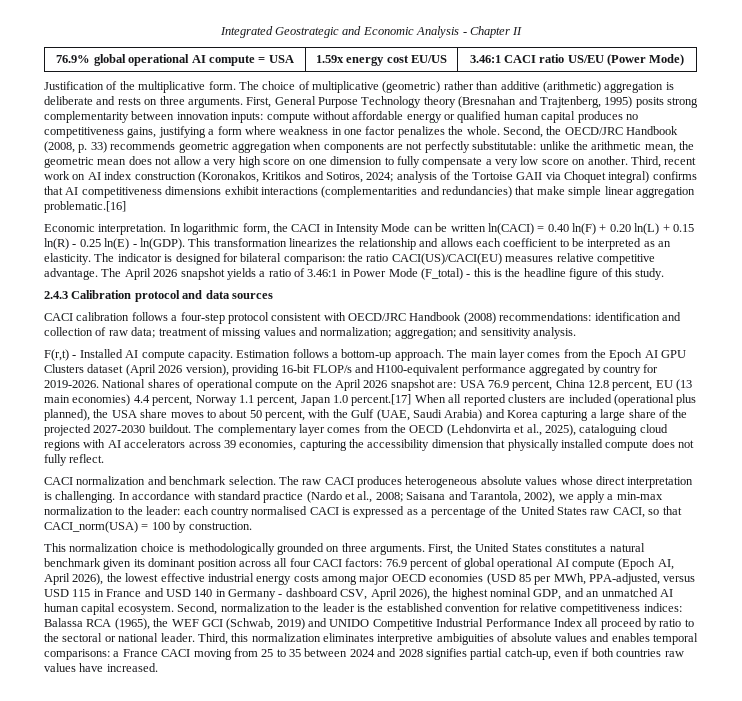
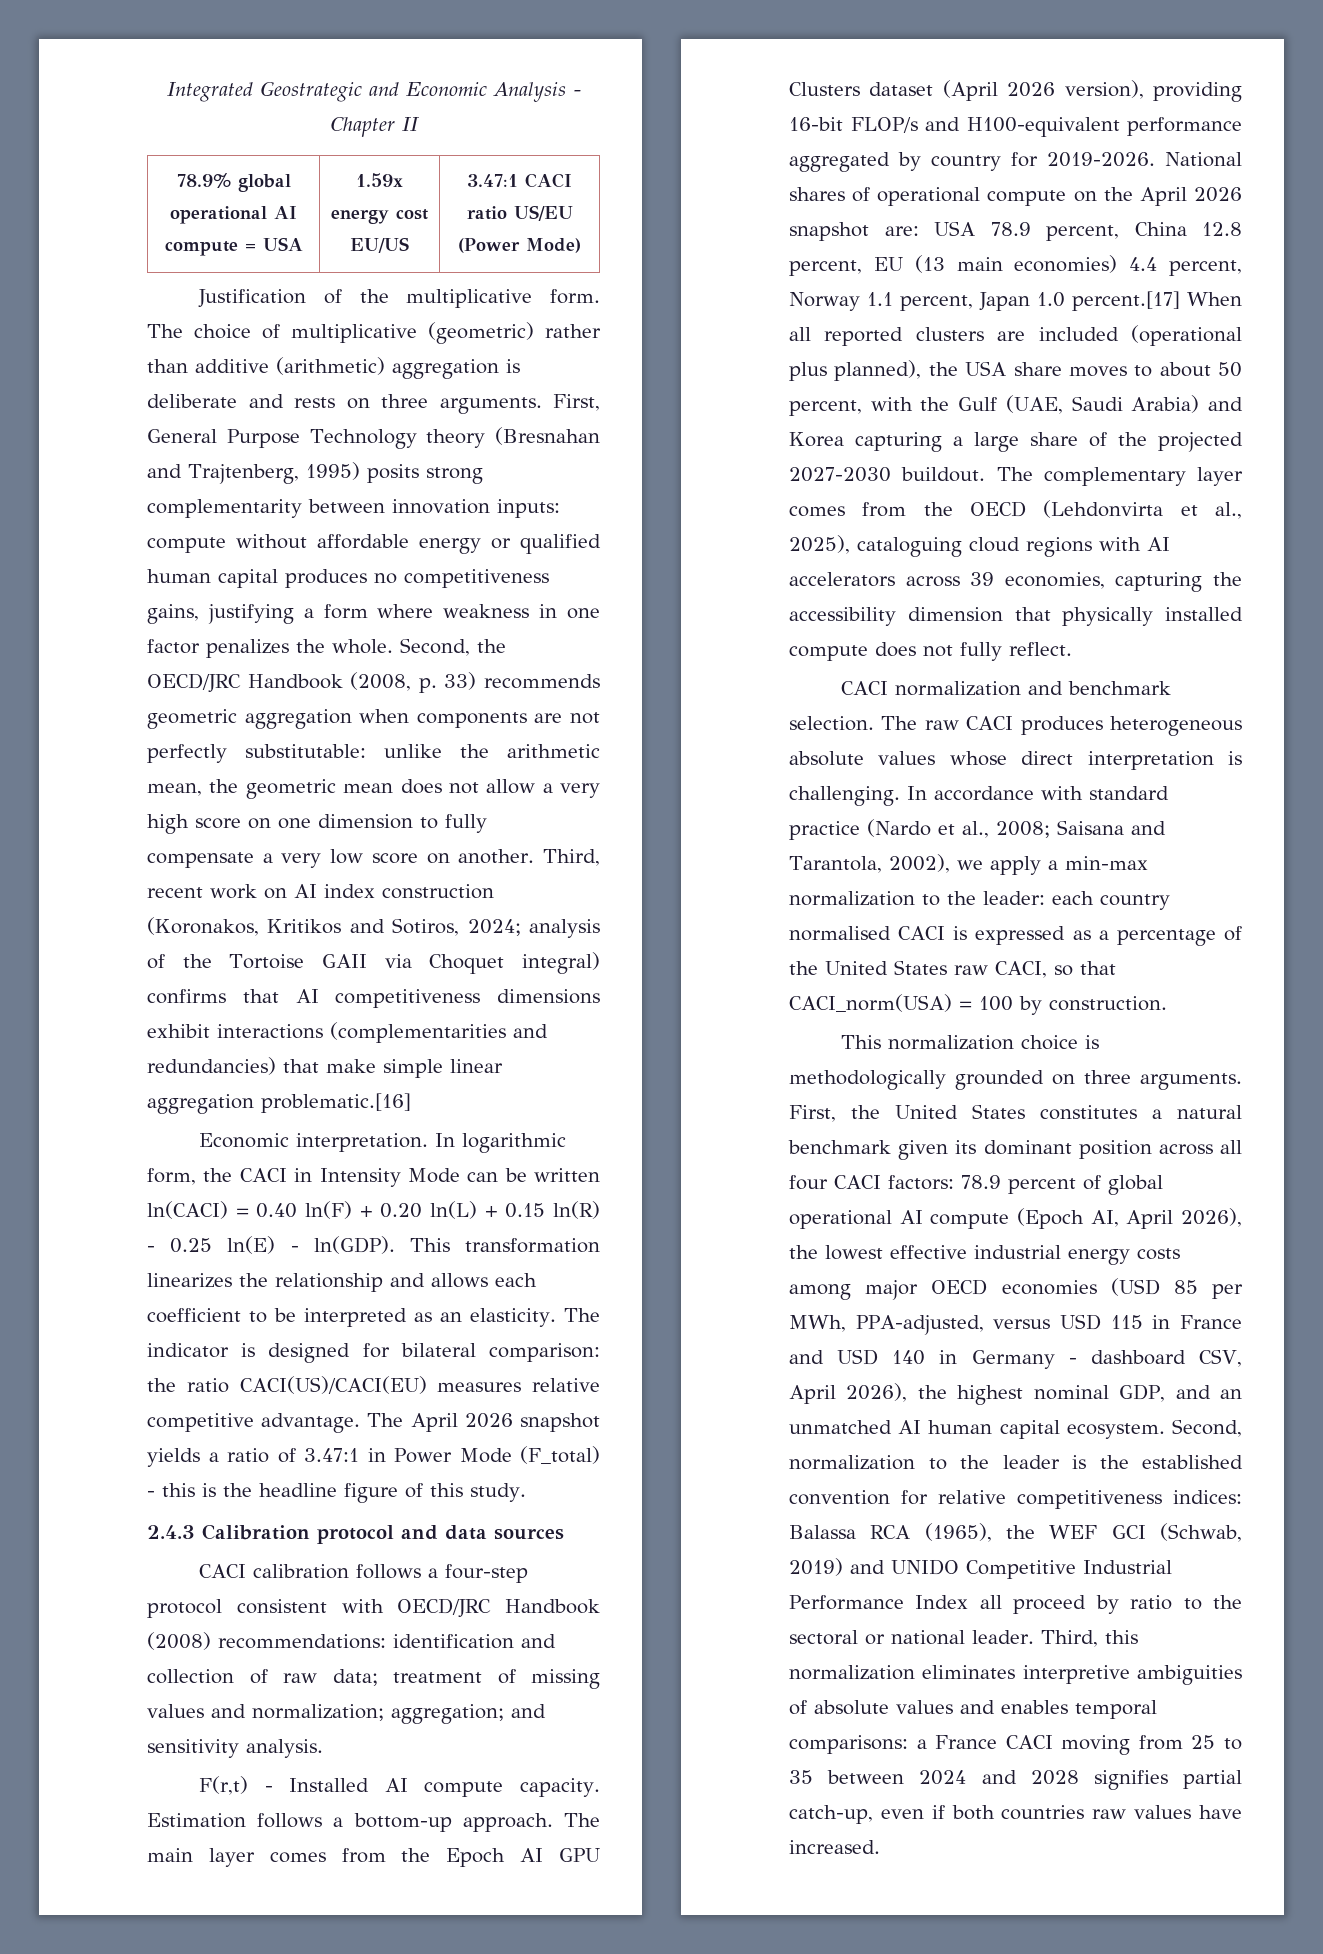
[56,55,91,63] 76.9% -> [176,173,231,188] 78.9%
[469,55,501,63] 3.46:1 -> [467,174,518,187] 3.47:1
[307,269,338,277] 3.46:1 -> [304,1448,360,1462] 3.47:1
[487,380,509,388] 76.9 -> [990,222,1031,236] 78.9
[385,559,407,567] 76.9 -> [961,1175,1001,1189] 78.9

